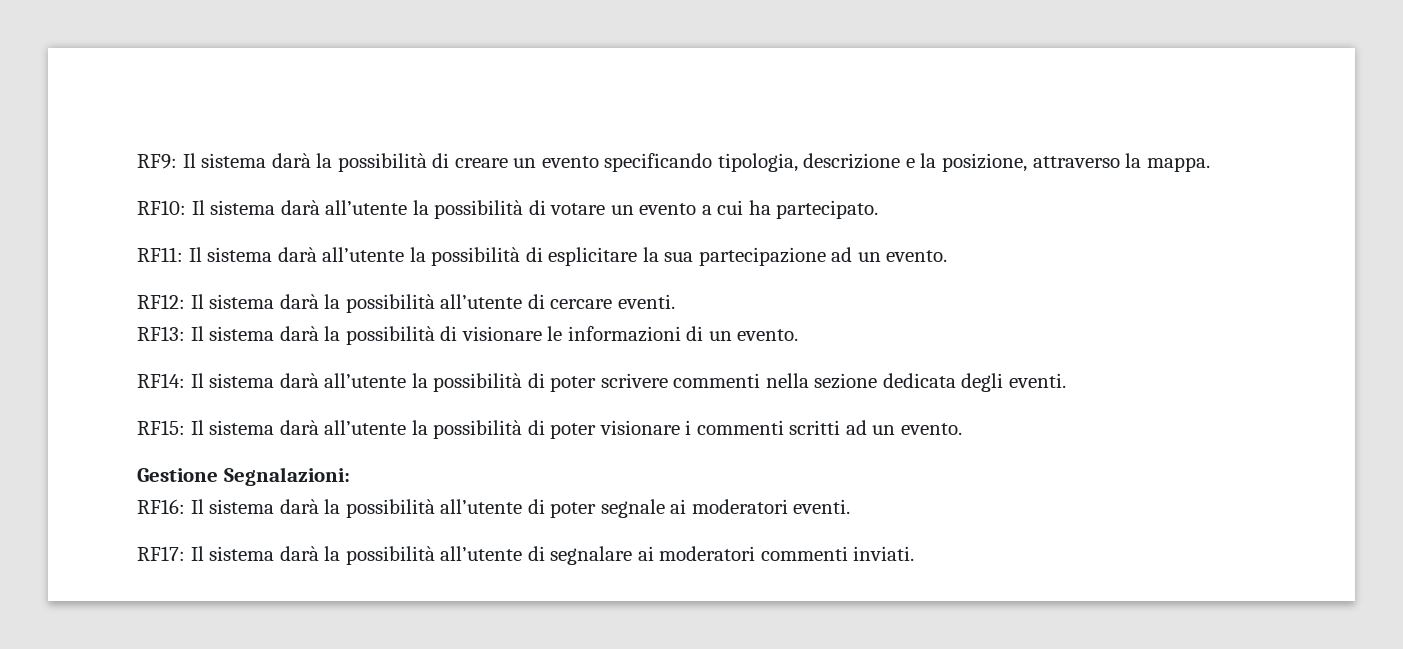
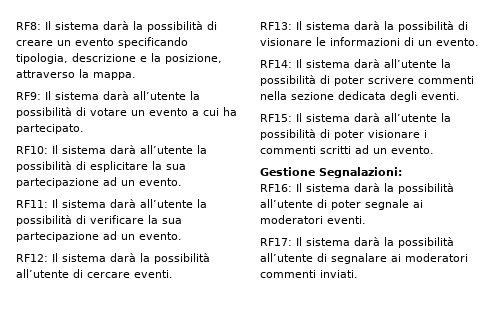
[137,154,177,169] RF9: -> [16,22,41,30] RF8:
[137,200,186,215] RF10: -> [16,92,41,100] RF9:
(879, 209) none -> [16,145,207,154] [16,161,186,172] [16,177,182,188] // RF10: Il sistema darà all’utente la possibilità di esplicitare la sua partecipazione ad un evento.
[548,247,638,266] esplicitare -> [90,215,144,224] verificare

